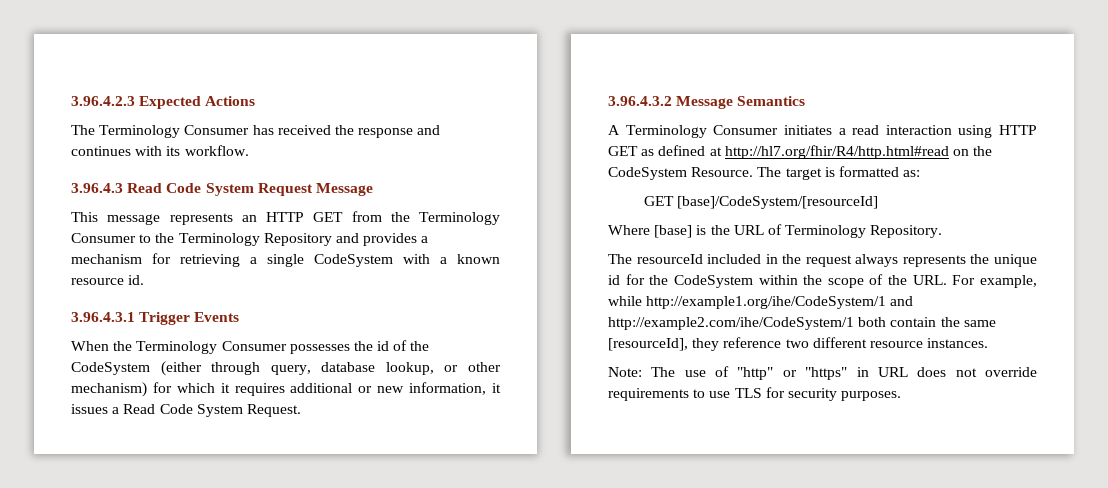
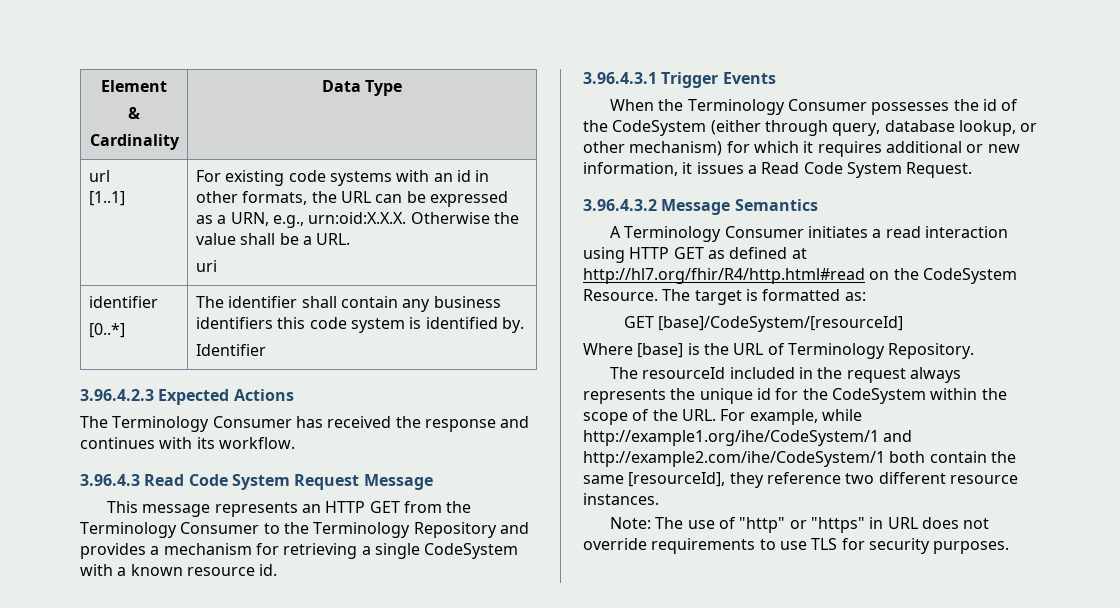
(71, 101) none -> [101,80,167,92] [128,107,140,119] [89,134,180,150] [321,80,403,96] [88,170,110,182] [88,191,125,206] [195,170,490,186] [195,191,508,207] [195,212,519,228] [195,233,351,245] [195,260,217,272] [88,296,158,308] [88,323,125,338] [195,296,501,312] [195,317,524,333] [195,344,266,356] Element // & // Cardinality | Data Type // url // [1..1] | For existing code systems with an id in other formats, the URL can be expressed as a URN, e.g., urn:oid:X.X.X. Otherwise the value shall be a URL. // uri // identifier // [0..*] | The identifier shall contain any business identifiers this code system is identified by. // Identifier //

